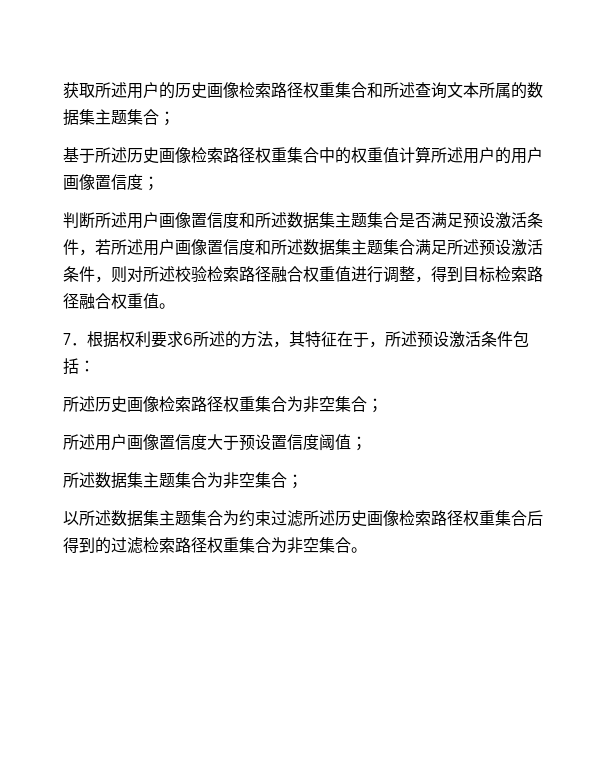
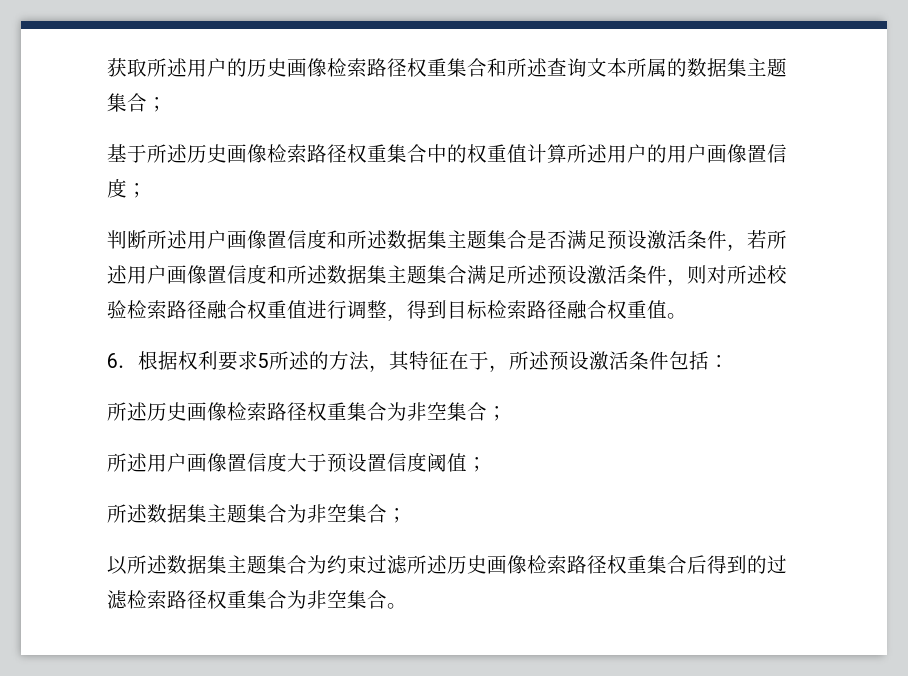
[63,333,71,345] 7 -> [107,353,118,368] 6
[183,333,193,345] 6 -> [258,353,269,368] 5

